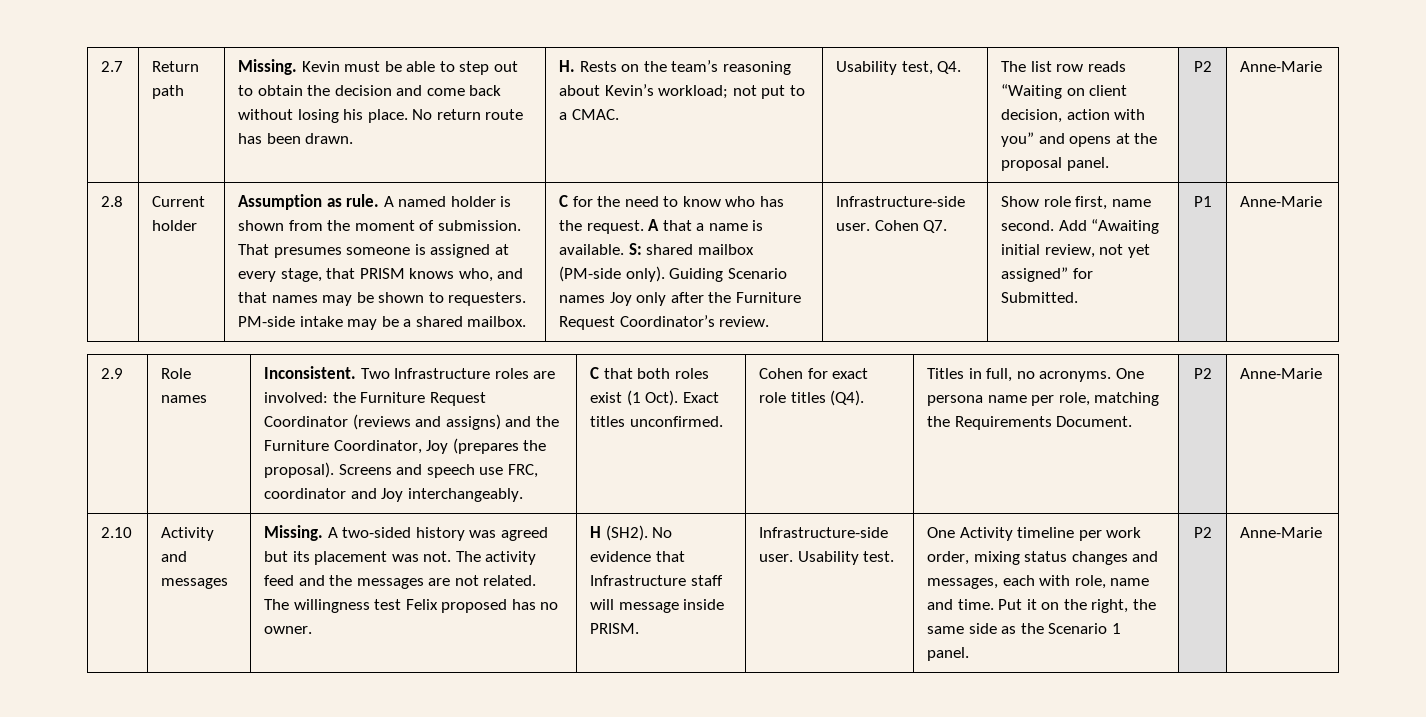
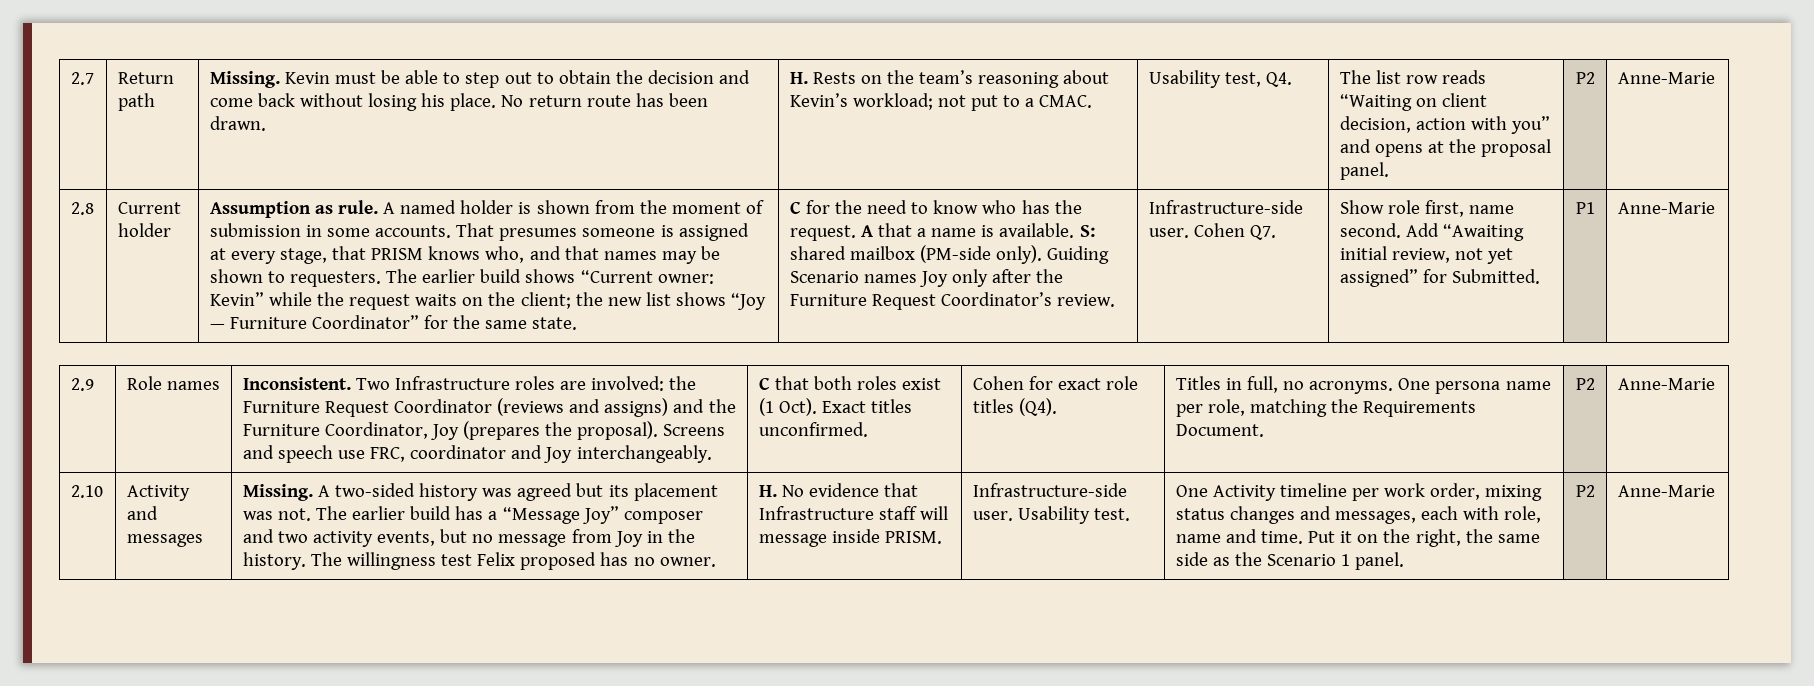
[437,220,521,231] submission. -> [209,223,451,238] submission in some accounts.
[238,316,527,330] PM-side intake may be a shared mailbox. -> [385,269,714,284] [209,292,767,310] [209,315,578,330] The earlier build shows “Current owner: Kevin” while the request waits on the client; the new list shows “Joy — Furniture Coordinator” for the same state.
[485,551,537,565] [264,575,537,589] activity feed and the messages are not related. -> [351,506,703,524] [242,529,695,547] [242,552,306,570] earlier build has a “Message Joy” composer and two activity events, but no message from Joy in the history.
[590,525,648,541] H (SH2). -> [758,485,777,497] H.

